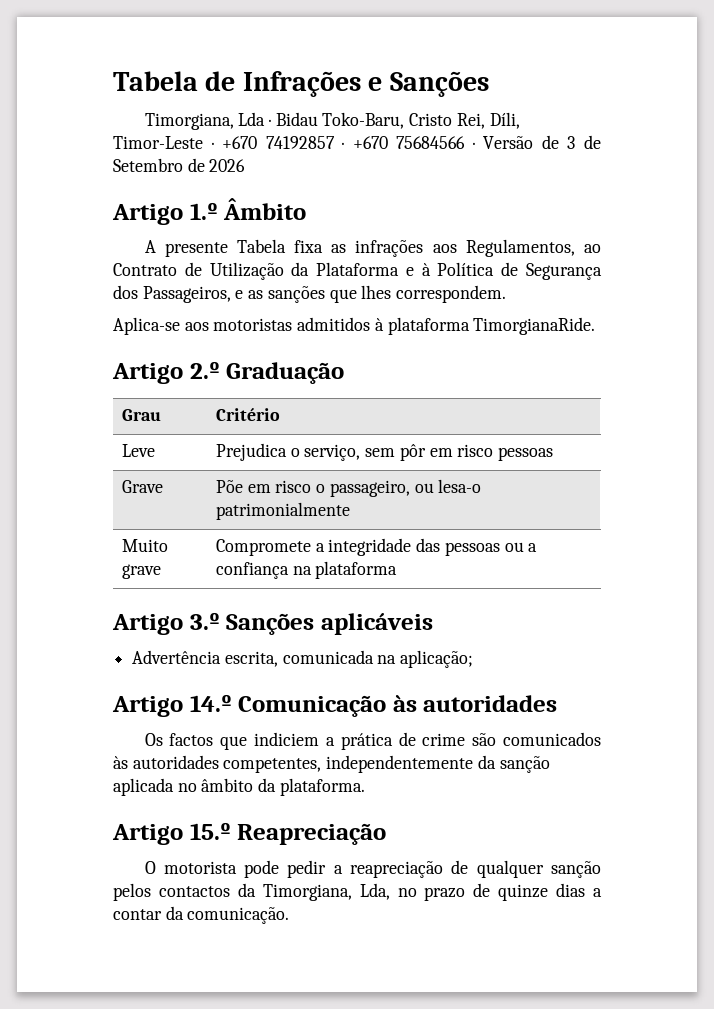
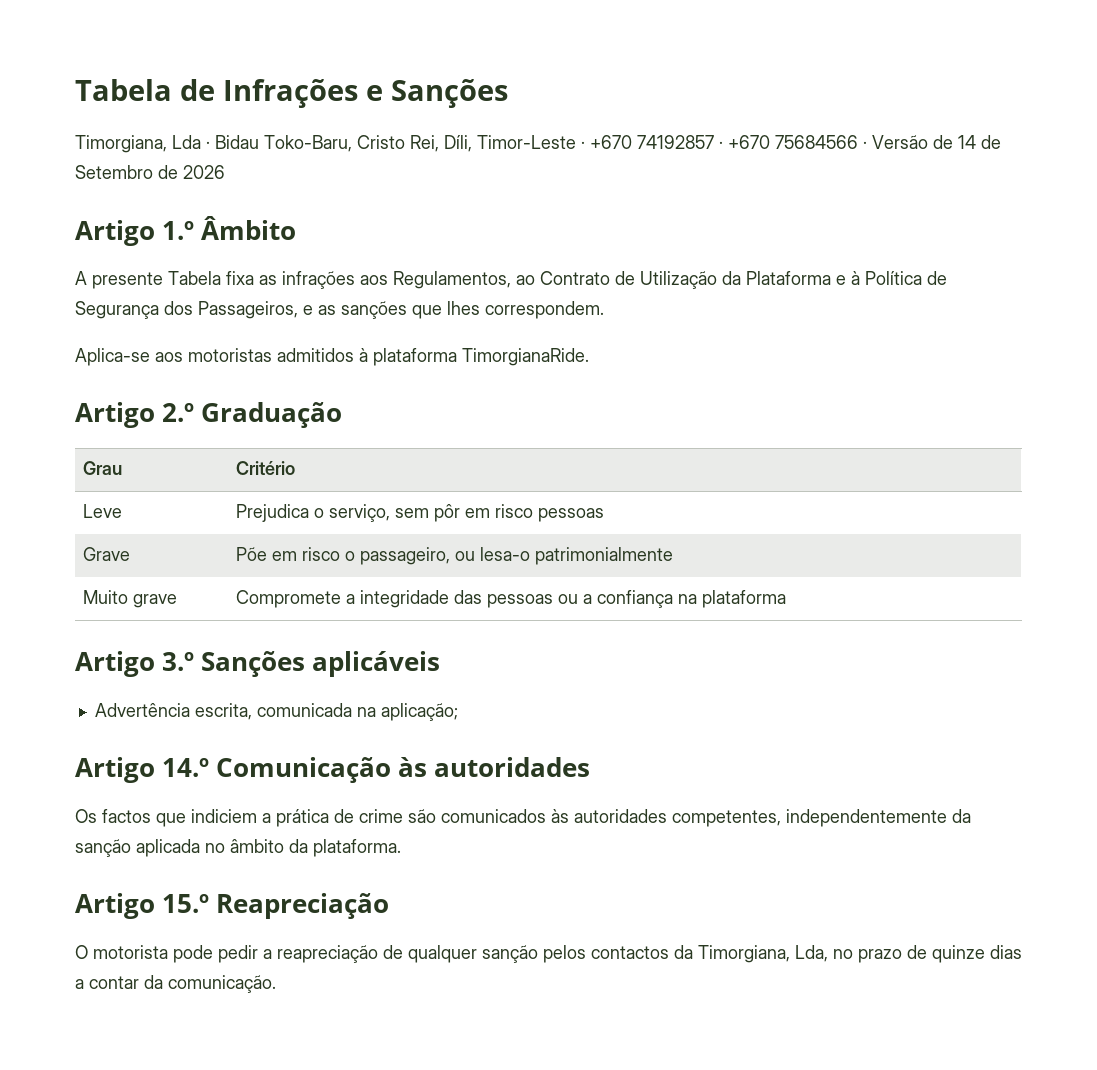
[567,136,576,149] 3 -> [958,135,976,149] 14

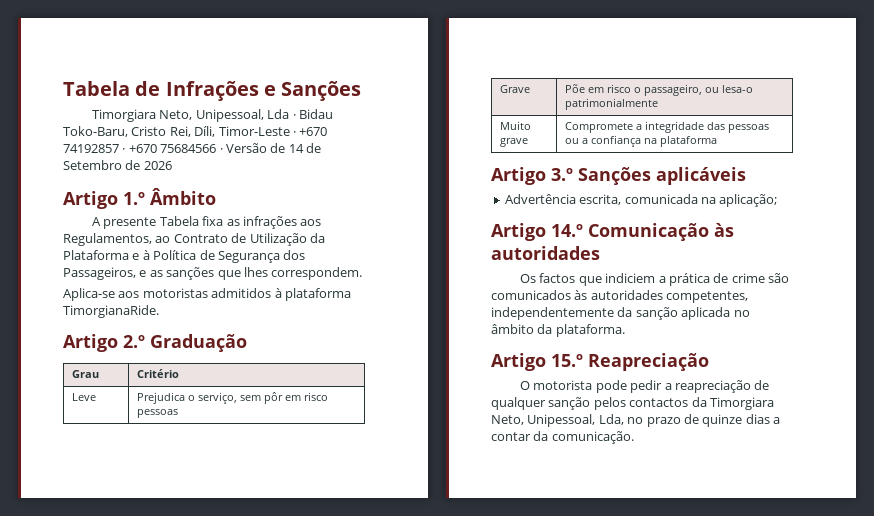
[75,135,167,153] Timorgiana, -> [92,109,264,122] Timorgiara Neto, Unipessoal,
[698,945,790,963] Timorgiana, -> [709,397,774,410] [491,414,596,427] Timorgiara Neto, Unipessoal,

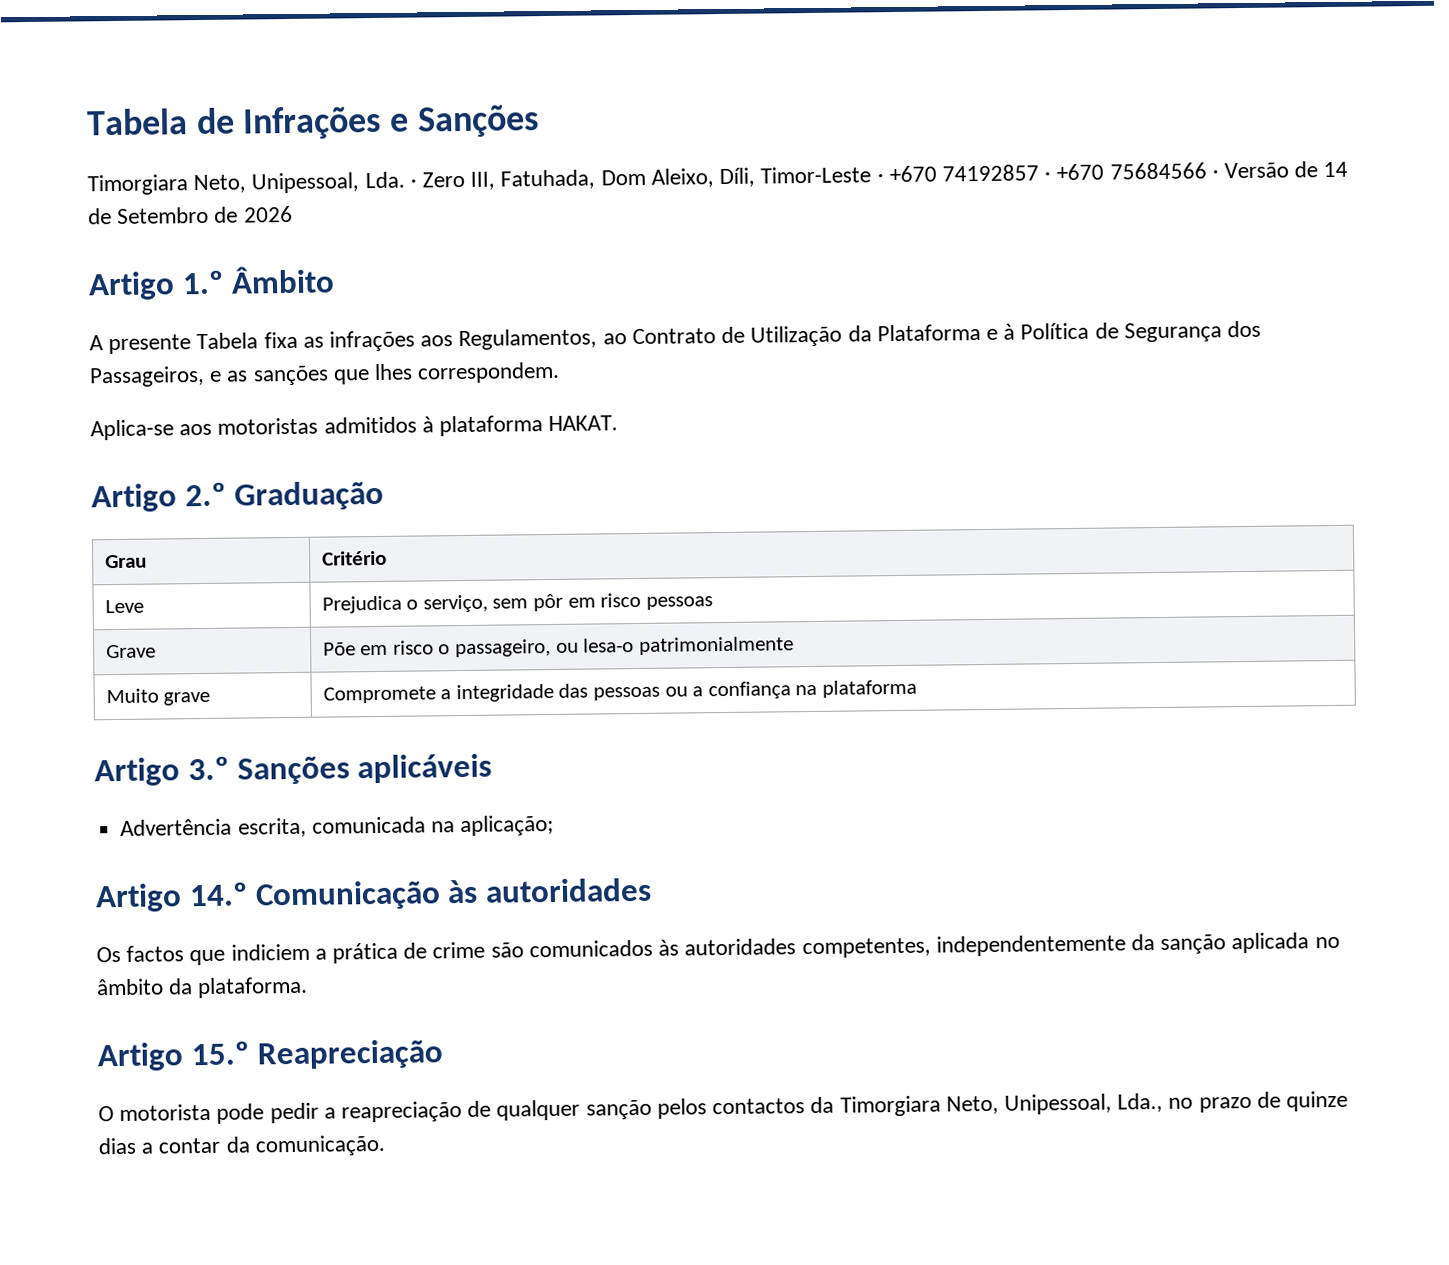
[267,109,333,119] [63,126,191,137] Lda · Bidau Toko-Baru, Cristo Rei, -> [364,168,714,190] Lda. · Zero III, Fatuhada, Dom Aleixo,
[63,305,159,318] TimorgianaRide. -> [548,415,619,432] HAKAT.
[598,414,624,425] Lda, -> [1117,1092,1164,1113] Lda.,

